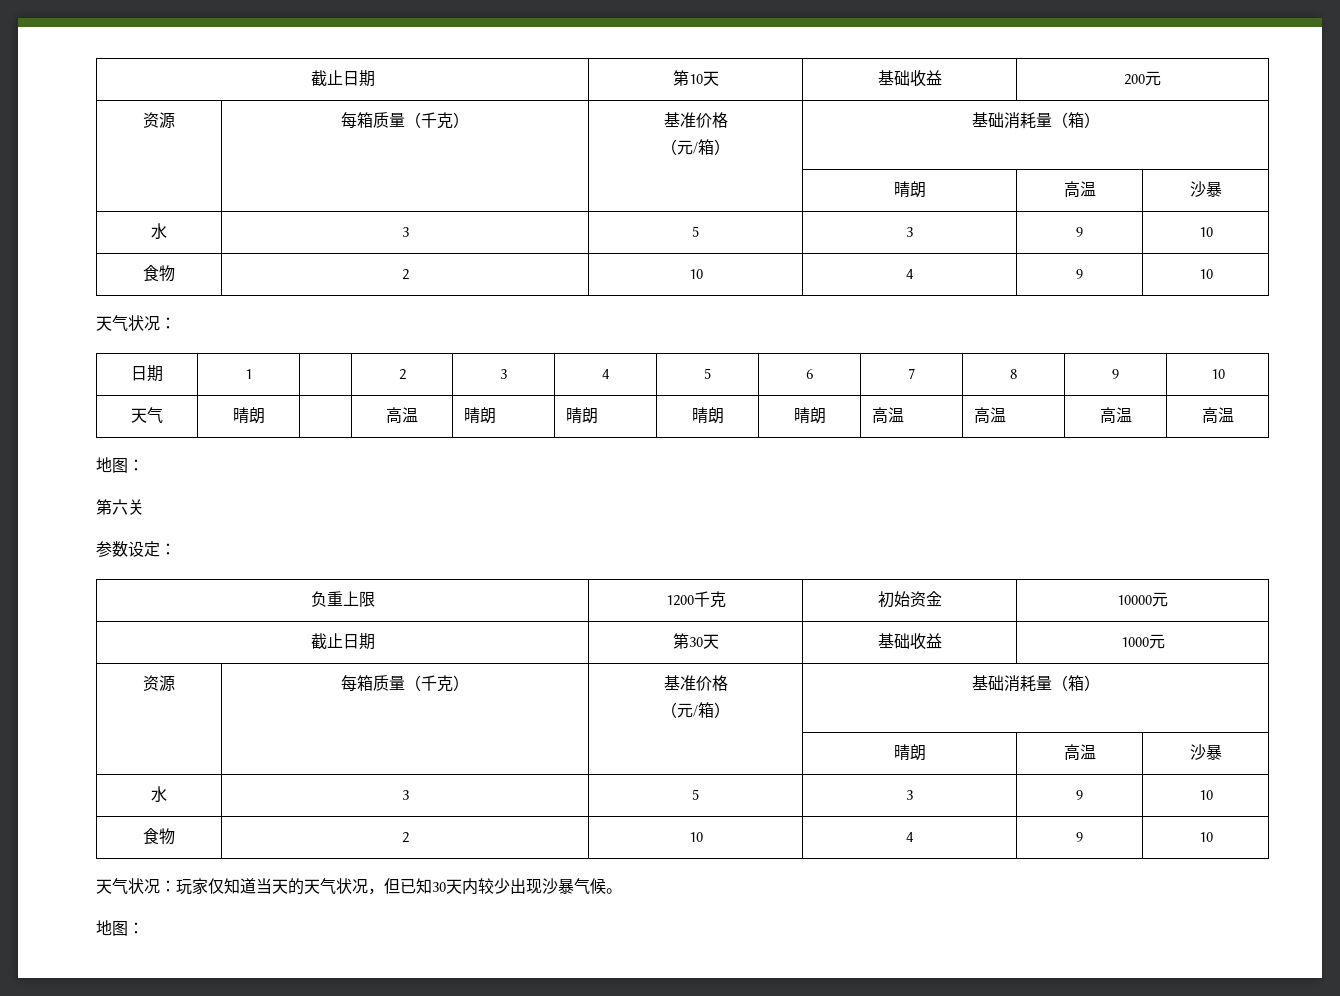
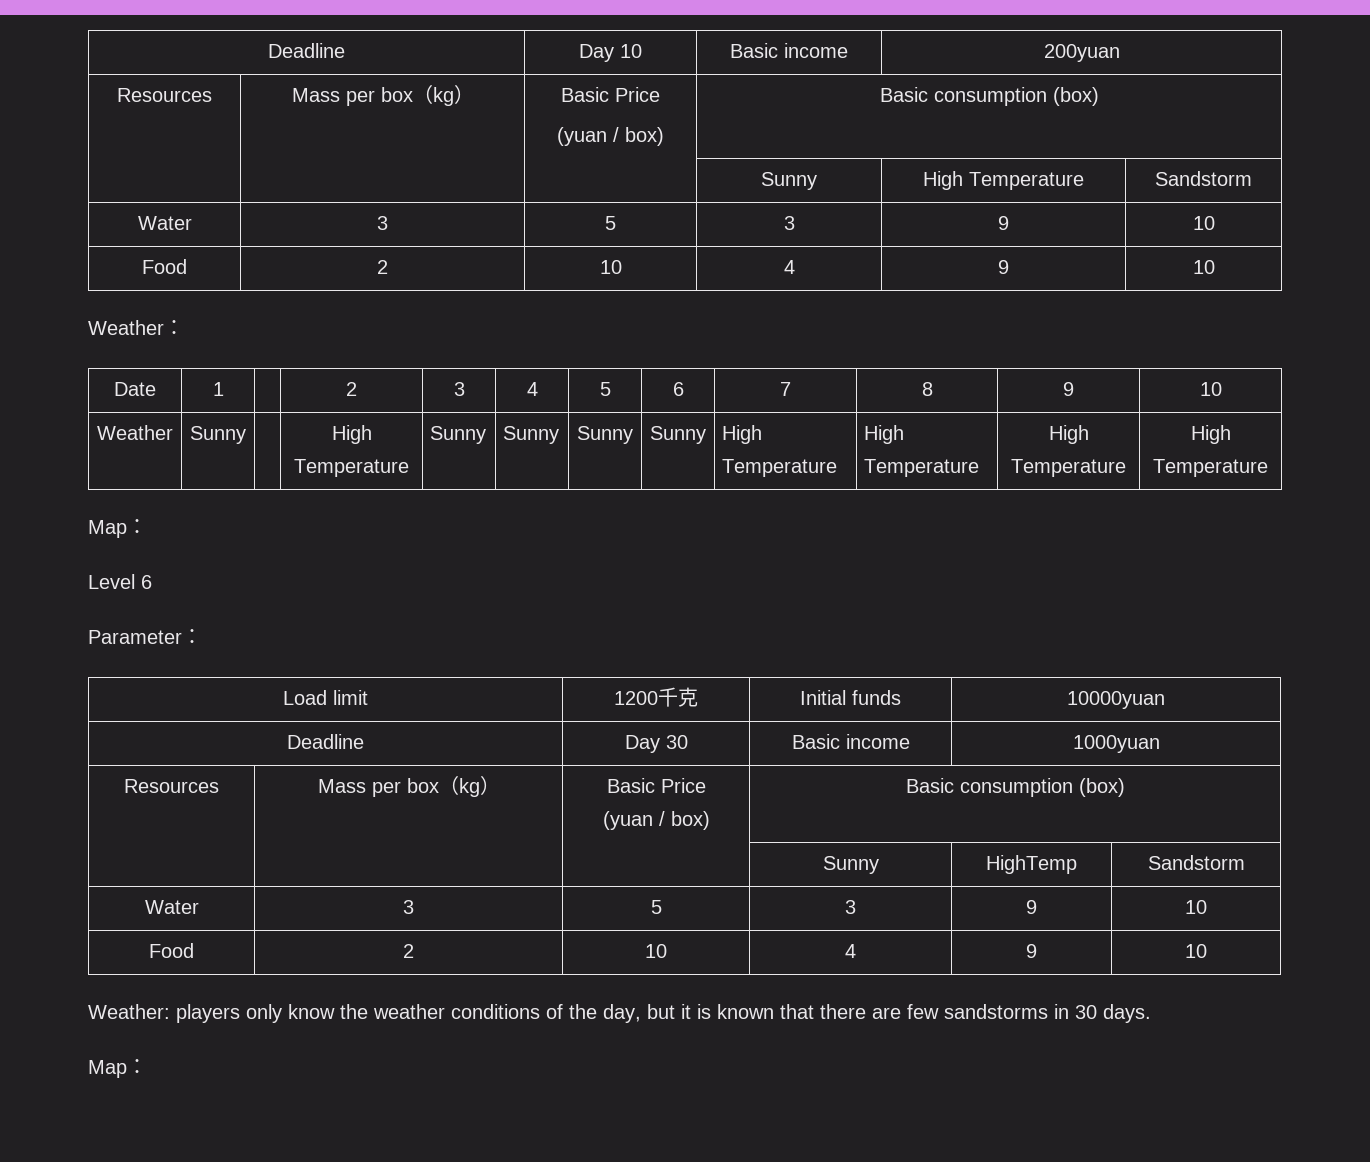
[310,70,375,87] [672,70,719,86] [877,70,942,87] [1124,71,1161,86] [143,112,175,129] [341,112,469,129] [663,112,728,128] [661,139,730,155] [971,112,1100,129] [893,181,926,198] [1063,181,1096,198] [1189,181,1222,197] [151,223,167,239] [401,227,409,237] [692,226,699,237] [906,227,913,237] [1076,227,1083,237] [1198,227,1213,237] [143,265,175,282] [401,269,409,280] [688,269,703,279] [906,269,914,279] [1076,269,1083,279] [1198,269,1213,279] [96,315,176,331] [131,365,163,382] 截止日期 | 第10天 | 基础收益 | 200元 // 资源 | 每箱质量（千克） | 基准价格 // （元/箱） | 基础消耗量（箱） // | | | 晴朗 | 高温 | 沙暴 // 水 | 3 | 5 | 3 | 9 | 10 // 食物 | 2 | 10 | 4 | 9 | 10 // 天气状况： // 日期 -> [268,43,345,58] [579,44,642,62] [729,43,848,58] [1043,44,1120,62] [117,88,212,102] [291,84,474,106] [561,87,660,102] [557,127,664,146] [879,87,1099,106] [760,172,817,190] [922,171,1084,190] [1155,171,1252,186] [137,216,192,230] [377,216,388,230] [605,216,616,230] [783,216,795,230] [997,216,1009,230] [1192,216,1215,230] [142,259,187,274] [377,260,388,274] [599,260,622,274] [783,260,795,274] [997,260,1009,274] [1192,260,1215,274] [88,320,184,335] [114,382,156,396] Deadline | Day 10 | Basic income | 200yuan // Resources | Mass per box（kg） | Basic Price // (yuan / box) | Basic consumption (box) // | | | Sunny | High Temperature | Sandstorm // Water | 3 | 5 | 3 | 9 | 10 // Food | 2 | 10 | 4 | 9 | 10 // Weather： // Date
[131,407,163,423] [232,407,265,424] [386,407,418,424] [463,407,496,424] [565,407,598,424] [691,407,724,424] [793,407,826,424] [871,407,904,424] [973,407,1006,424] [1099,407,1132,424] [1201,407,1234,424] [96,457,144,473] [96,499,144,515] [96,541,176,557] [310,591,375,607] 天气 | 晴朗 | | 高温 | 晴朗 | 晴朗 | 晴朗 | 晴朗 | 高温 | 高温 | 高温 | 高温 // 地图： // 第六关 // 参数设定： // 负重上限 -> [97,425,173,440] [190,426,246,444] [331,425,372,444] [294,459,409,477] [430,426,487,444] [503,426,560,444] [577,426,633,444] [650,426,706,444] [722,425,763,444] [722,459,838,477] [864,425,905,444] [864,459,980,477] [1048,425,1089,444] [1011,459,1126,477] [1190,425,1231,444] [1153,459,1268,477] [88,519,147,538] [88,574,152,589] [88,629,202,644] [283,690,368,705] Weather | Sunny | | High Temperature | Sunny | Sunny | Sunny | Sunny | High Temperature | High Temperature | High Temperature | High Temperature // Map： // Level 6 // Parameter： // Load limit
[877,591,942,608] [1117,592,1168,607] [310,633,375,650] [672,633,719,649] [877,633,942,650] [1120,634,1165,649] [143,675,175,692] [341,675,469,692] [663,675,728,691] [661,702,730,718] [971,675,1100,692] [893,744,926,761] [1063,744,1096,761] [1189,744,1222,760] [151,786,167,802] [401,790,409,800] [692,789,699,800] [906,790,913,800] [1076,790,1083,800] [1198,790,1213,800] [143,828,175,845] [401,832,409,843] [688,832,703,842] [906,832,914,842] [1076,832,1083,842] [1198,832,1213,842] [96,878,622,895] [96,920,128,936] 初始资金 | 10000元 // 截止日期 | 第30天 | 基础收益 | 1000元 // 资源 | 每箱质量（千克） | 基准价格 // （元/箱） | 基础消耗量（箱） // | | | 晴朗 | 高温 | 沙暴 // 水 | 3 | 5 | 3 | 9 | 10 // 食物 | 2 | 10 | 4 | 9 | 10 // 天气状况：玩家仅知道当天的天气状况，但已知30天内较少出现沙暴气候。 // 地图 -> [799,690,901,705] [1067,691,1165,709] [287,734,364,749] [624,735,688,753] [791,734,910,749] [1072,735,1160,753] [124,779,219,793] [317,775,500,797] [606,778,706,793] [602,811,710,830] [905,778,1125,797] [822,856,879,874] [985,855,1077,874] [1147,855,1245,870] [144,900,199,914] [403,900,414,914] [650,900,662,914] [844,900,856,914] [1026,900,1037,914] [1185,900,1207,914] [149,943,194,958] [403,944,414,958] [644,944,667,958] [844,944,856,958] [1026,944,1037,958] [1185,944,1207,958] [88,1004,1151,1023] [88,1060,127,1078] Initial funds | 10000yuan // Deadline | Day 30 | Basic income | 1000yuan // Resources | Mass per box（kg） | Basic Price // (yuan / box) | Basic consumption (box) // | | | Sunny | HighTemp | Sandstorm // Water | 3 | 5 | 3 | 9 | 10 // Food | 2 | 10 | 4 | 9 | 10 // Weather: players only know the weather conditions of the day, but it is known that there are few sandstorms in 30 days. // Map

